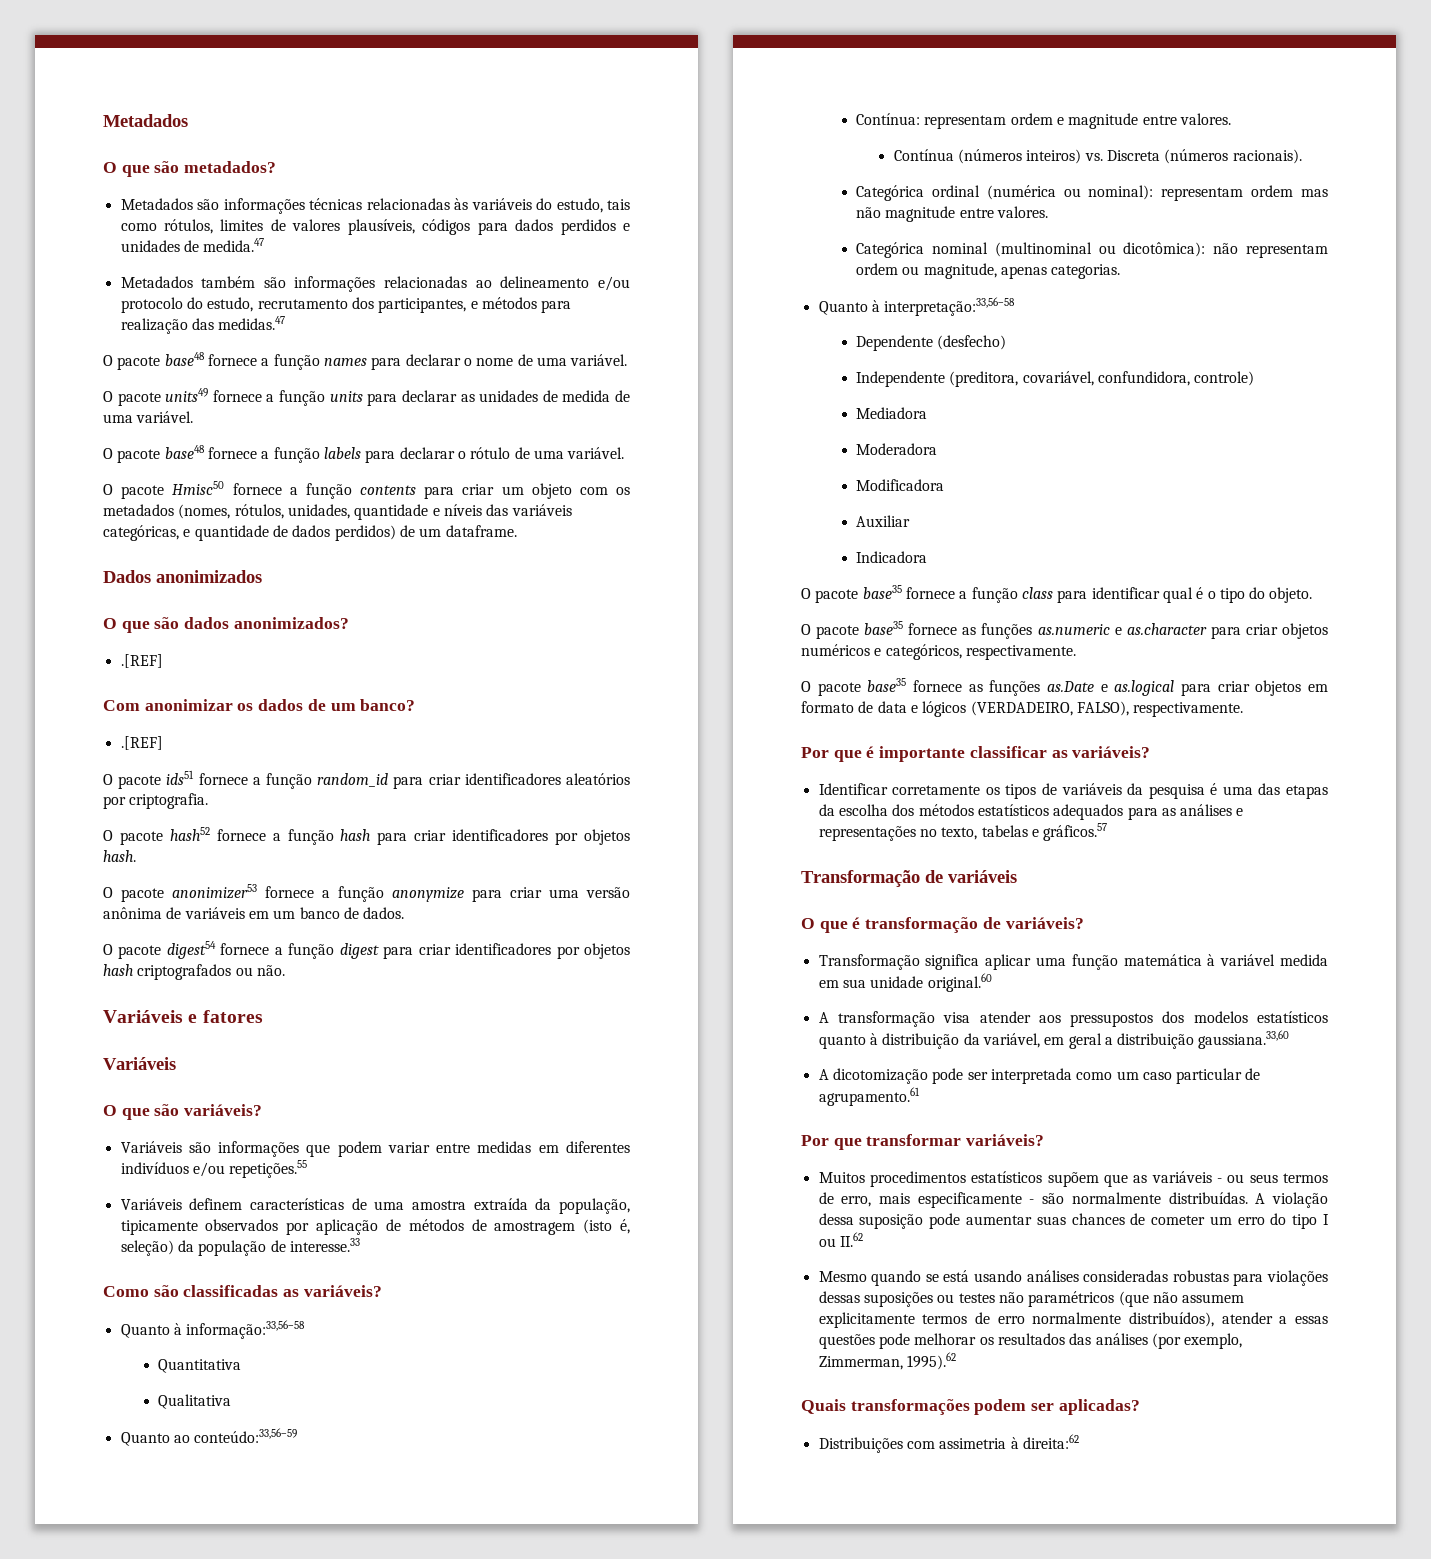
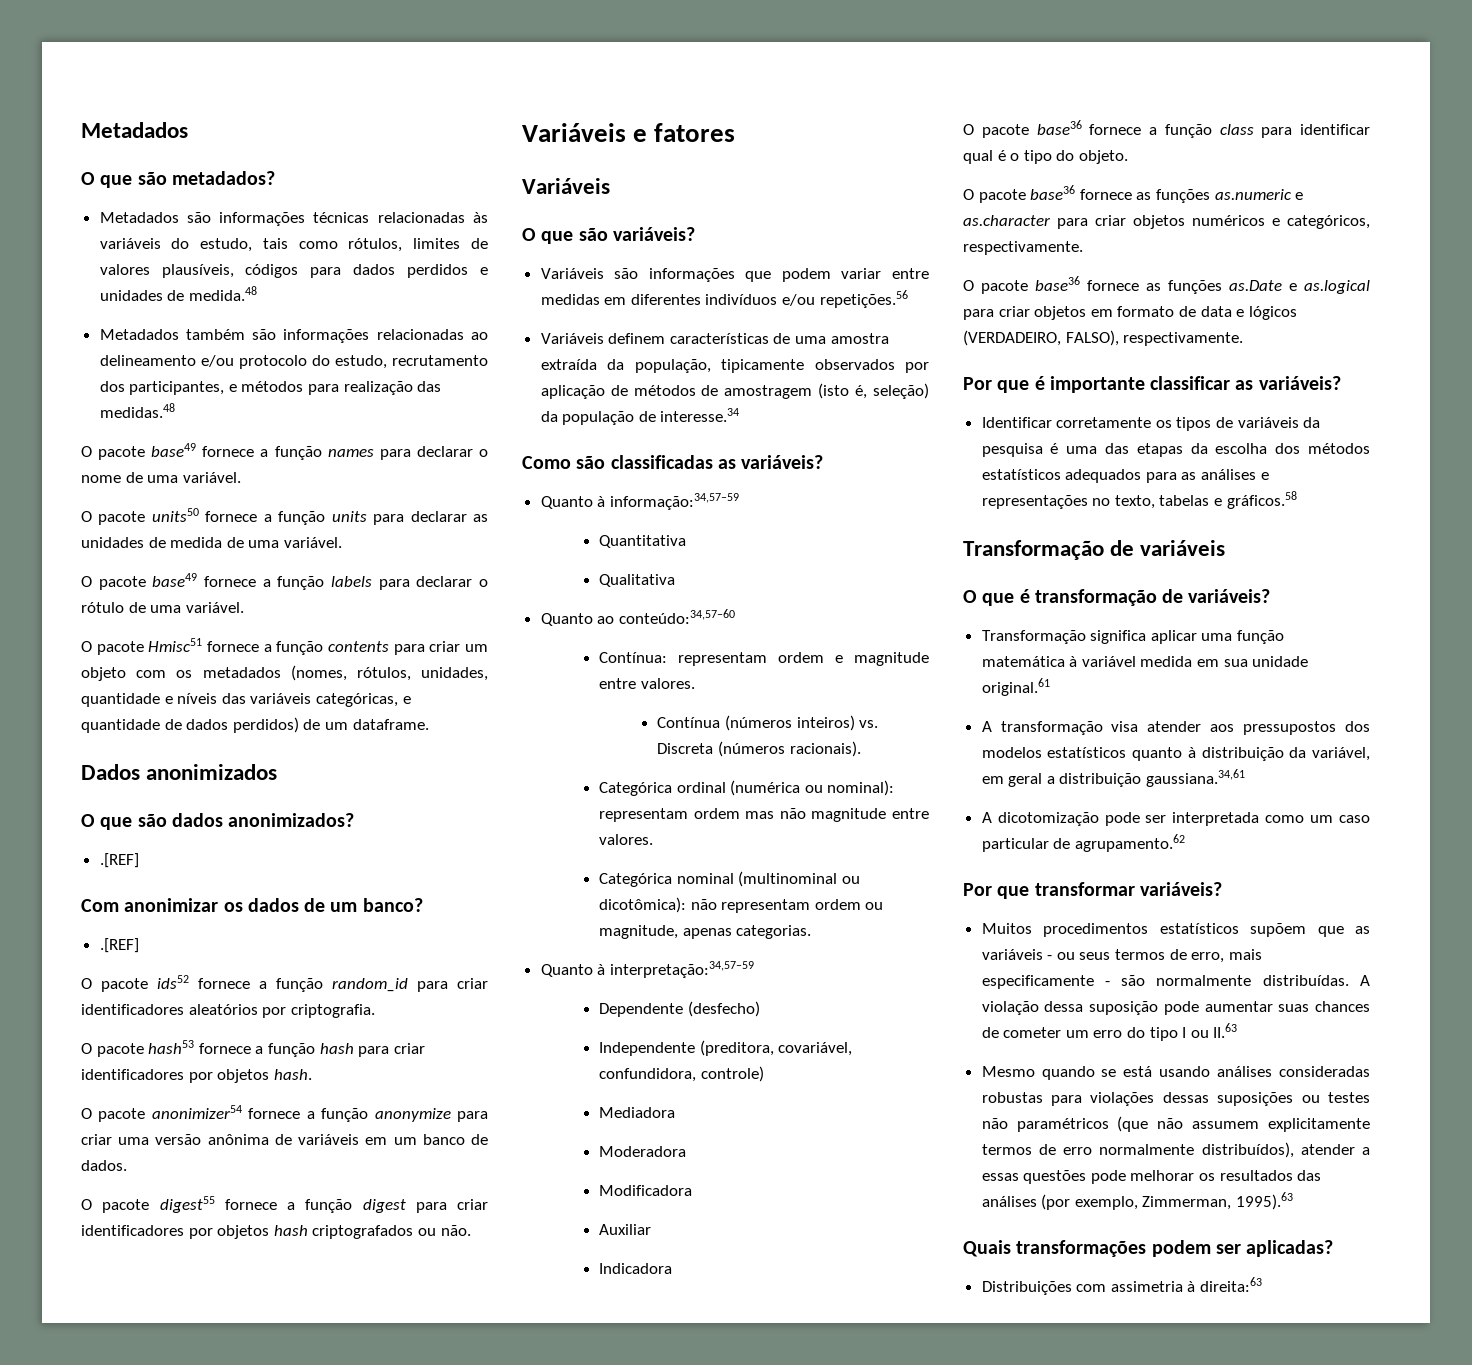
[203,238,265,252] medida.47 -> [188,286,257,301] medida.48
[218,316,286,330] [103,352,205,370] medidas.47 // O pacote base48 -> [99,403,175,418] [81,443,197,460] medidas.48 // O pacote base49
[165,388,209,402] units49 -> [151,508,199,522] units50
[164,445,205,459] base48 -> [152,573,198,587] base49
[172,481,225,495] Hmisc50 -> [148,638,203,652] Hmisc51
[166,770,195,785] ids51 -> [157,975,189,989] ids52
[169,827,210,841] hash52 -> [148,1040,195,1054] hash53
[172,884,257,899] anonimizer53 -> [151,1105,242,1119] anonimizer54
[166,941,216,959] digest54 -> [159,1196,215,1213] digest55
[229,1160,308,1178] repetições.55 -> [819,290,908,308] repetições.56
[289,1238,360,1252] interesse.33 -> [660,408,740,422] interesse.34
[186,1320,306,1339] informação:33,56–58 -> [609,493,739,510] informação:34,57–59
[194,1428,298,1443] conteúdo:33,56–59 -> [618,609,735,624] conteúdo:34,57–60
[884,297,1016,316] interpretação:33,56–58 -> [609,961,754,978] interpretação:34,57–59
[862,585,902,599] base35 -> [1036,120,1082,135] base36
[864,621,904,635] base35 -> [1030,185,1076,200] base36
[867,678,907,692] base35 -> [1035,276,1080,291] base36
[1043,823,1108,841] gráficos.57 -> [1226,491,1297,509] gráficos.58
[927,973,992,992] original.60 -> [981,678,1050,696] original.61
[1198,1030,1290,1049] gaussiana.33,60 -> [1146,769,1246,787] gaussiana.34,61
[818,1087,920,1106] agrupamento.61 -> [1074,834,1185,852] agrupamento.62
[839,1232,863,1247] II.62 -> [1213,1023,1238,1038] II.63
[906,1352,956,1370] 1995).62 -> [1236,1192,1294,1210] 1995).63
[1022,1434,1079,1449] direita:62 -> [1200,1277,1263,1292] direita:63

